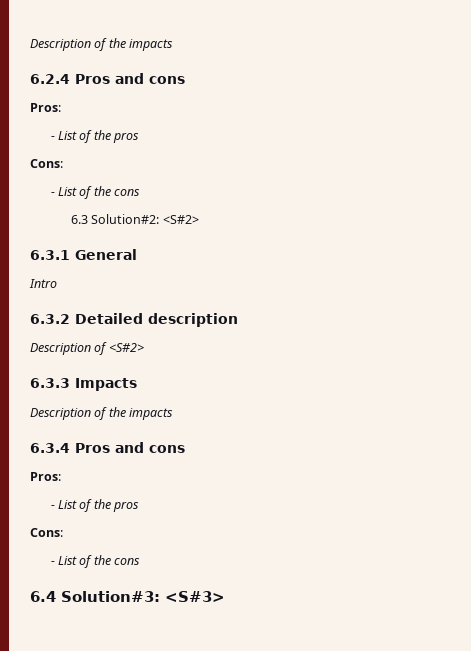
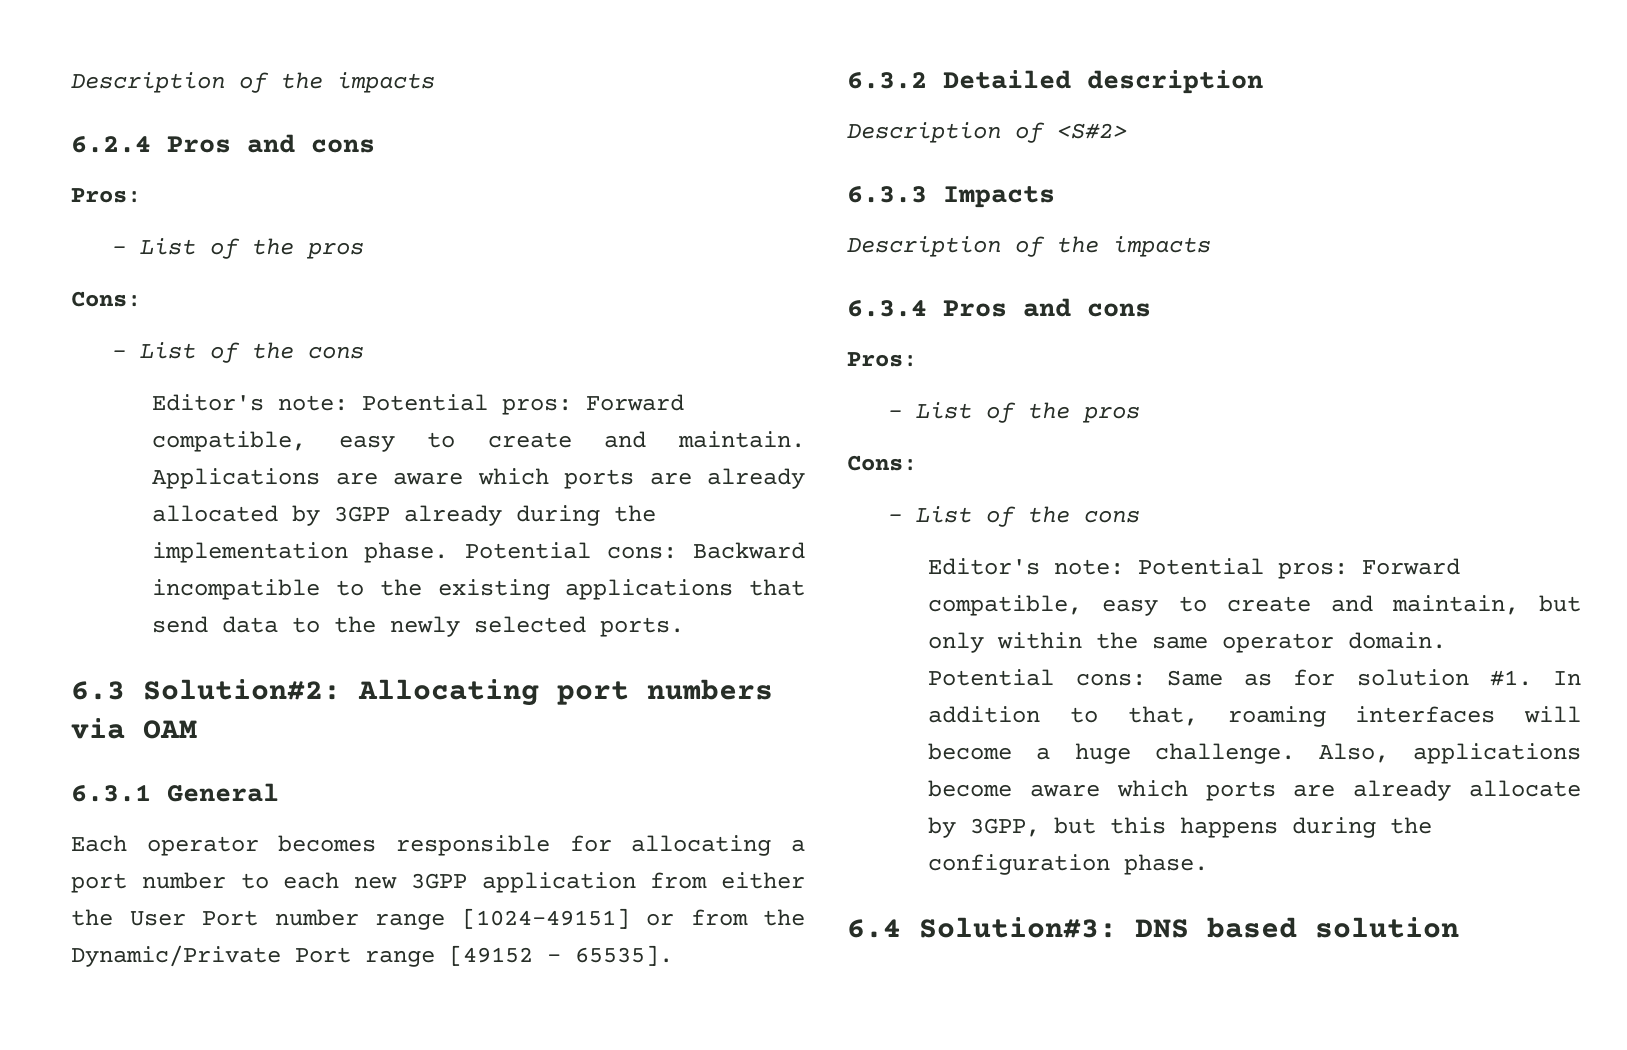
[70,214,199,224] [30,249,137,260] [29,279,57,288] 6.3 Solution#2: <S#2> // 6.3.1 General // Intro -> [152,394,685,415] [152,431,805,452] [152,468,805,489] [152,505,657,526] [152,542,805,563] [152,579,805,600] [152,616,685,637] [71,679,773,706] [71,718,197,739] [71,783,279,802] [71,835,805,856] [71,872,805,893] [71,908,805,930] [71,945,673,967] Editor's note: Potential pros: Forward compatible, easy to create and maintain. Applications are aware which ports are already allocated by 3GPP already during the implementation phase. Potential cons: Backward incompatible to the existing applications that send data to the newly selected ports. // 6.3 Solution#2: Allocating port numbers via OAM // 6.3.1 General // Each operator becomes responsible for allocating a port number to each new 3GPP application from either the User Port number range [1024-49151] or from the Dynamic/Private Port range [49152 - 65535].
(140, 561) none -> [928,558,1461,579] [928,595,1581,616] [928,632,1447,653] [928,669,1581,686] [928,706,1581,727] [928,743,1581,764] [928,780,1581,801] [928,817,1433,838] [928,854,1209,875] // Editor's note: Potential pros: Forward compatible, easy to create and maintain, but only within the same operator domain. Potential cons: Same as for solution #1. In addition to that, roaming interfaces will become a huge challenge. Also, applications become aware which ports are already allocate by 3GPP, but this happens during the configuration phase.
[165,591,225,602] <S#3> -> [1135,917,1459,938] DNS based solution

